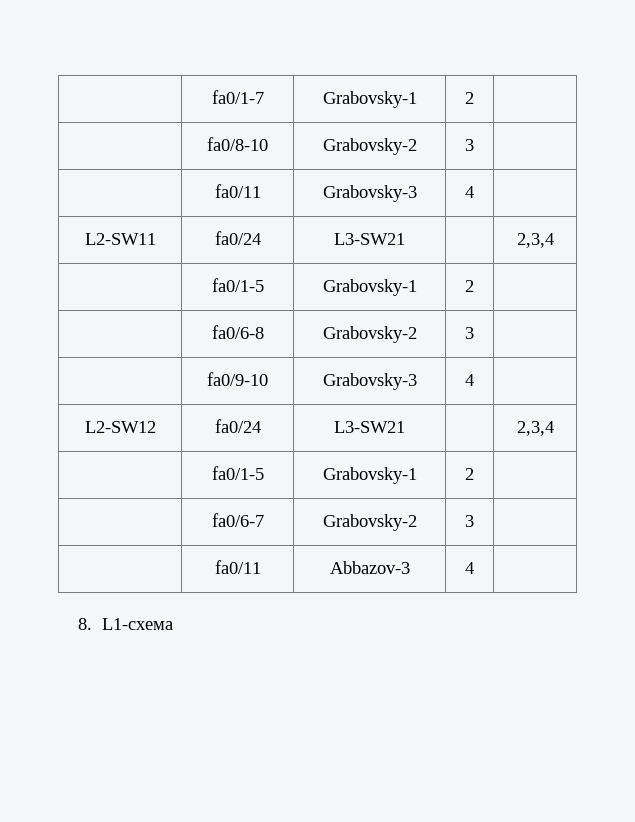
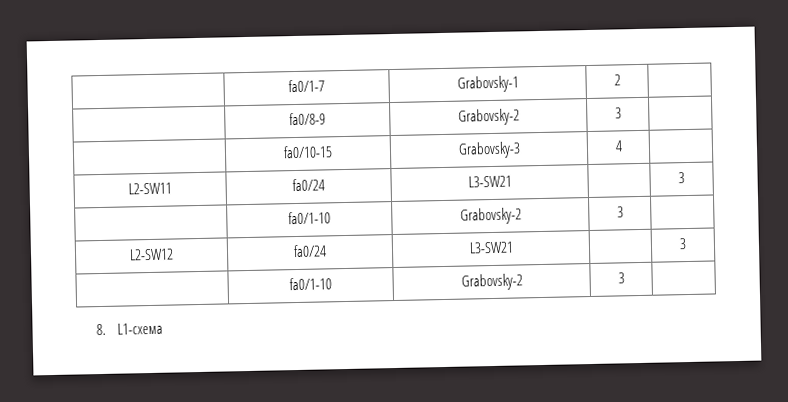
[207,137,268,151] [322,138,417,155] [465,139,474,151] [214,184,261,198] fa0/8-10 | Grabovsky-2 | 3 | // | fa0/11 -> [289,112,326,126] [457,108,520,126] [614,107,622,119] [283,145,333,159] fa0/8-9 | Grabovsky-2 | 3 | // | fa0/10-15
[516,233,554,248] [211,278,264,292] [322,279,417,296] [465,280,474,292] [211,325,264,339] [322,326,417,343] [465,327,474,339] [207,372,268,386] [322,373,417,390] [465,374,474,386] 2,3,4 // | fa0/1-5 | Grabovsky-1 | 2 | // | fa0/6-8 | Grabovsky-2 | 3 | // | fa0/9-10 | Grabovsky-3 | 4 | -> [678,172,685,184] [288,211,331,225] [459,207,522,225] [616,206,624,218] 3 // | fa0/1-10 | Grabovsky-2 | 3 |
[516,421,554,436] [211,466,264,480] [322,467,417,484] [465,468,474,480] [211,513,264,527] [322,514,417,531] [465,515,474,527] [214,560,261,574] [329,561,410,574] [465,562,474,574] 2,3,4 // | fa0/1-5 | Grabovsky-1 | 2 | // | fa0/6-7 | Grabovsky-2 | 3 | // | fa0/11 | Abbazov-3 | 4 | -> [679,238,687,250] [289,277,332,291] [460,273,523,291] [617,272,625,284] 3 // | fa0/1-10 | Grabovsky-2 | 3 |

